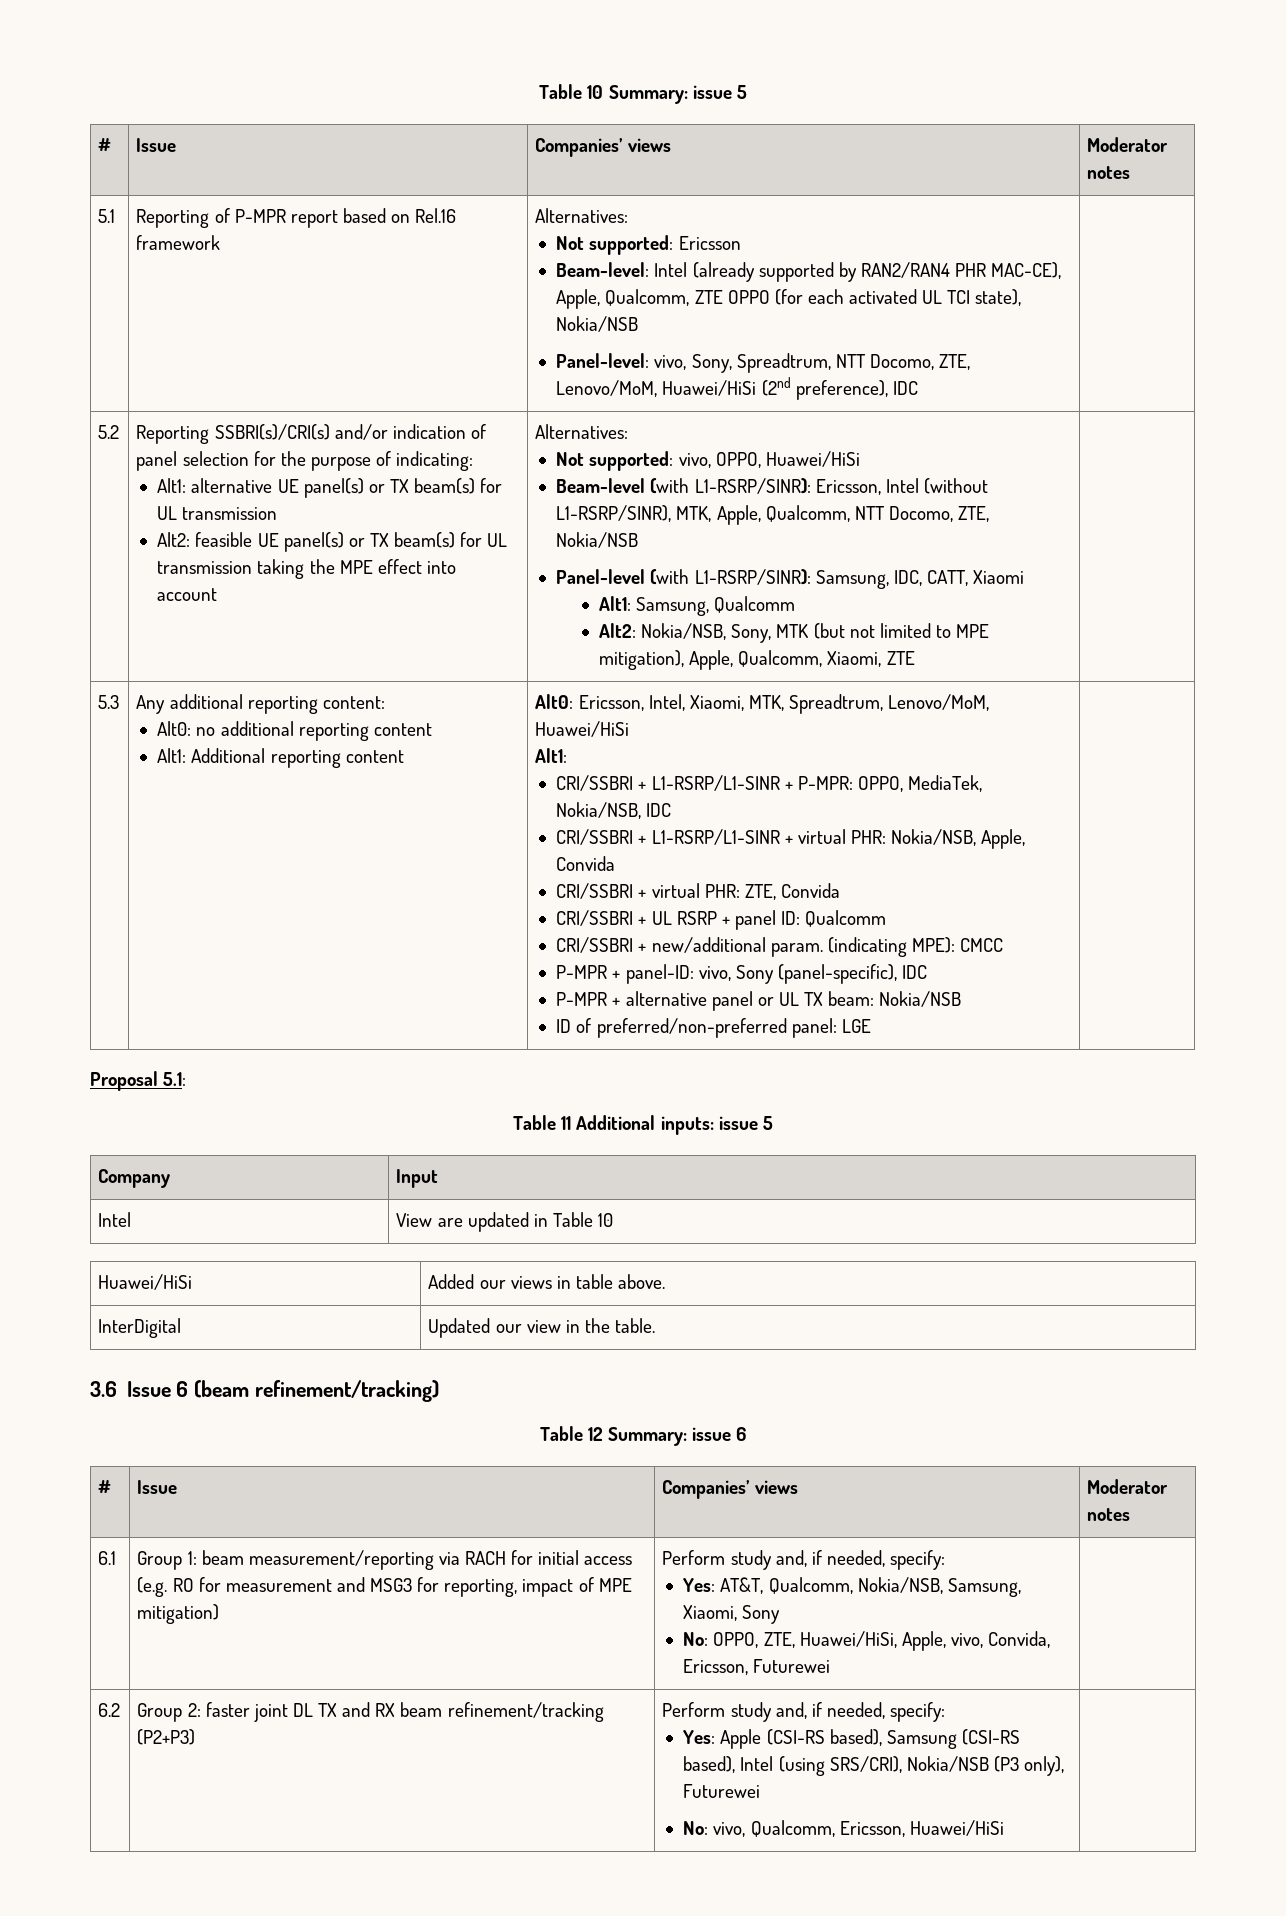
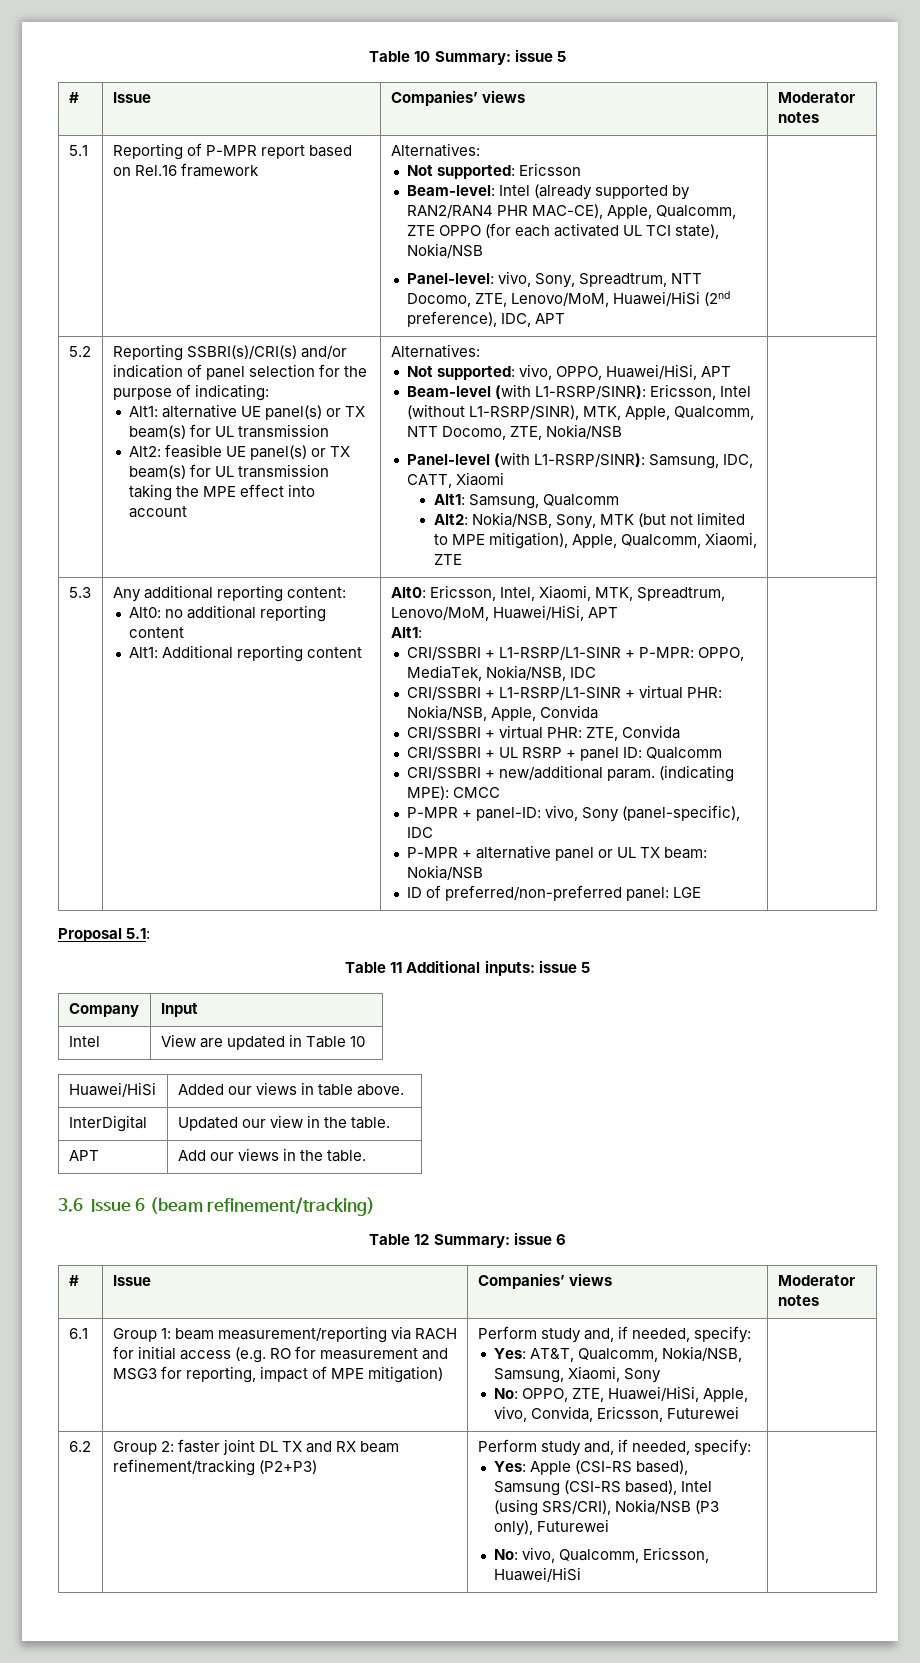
[892,381,918,395] IDC -> [501,313,566,327] IDC, APT
[765,451,860,467] Huawei/HiSi -> [606,364,732,380] Huawei/HiSi, APT
[535,721,630,737] Huawei/HiSi -> [492,605,618,621] Huawei/HiSi, APT
(656, 1325) none -> [68,1150,99,1161] [177,1148,366,1162] // APT | Add our views in the table.

